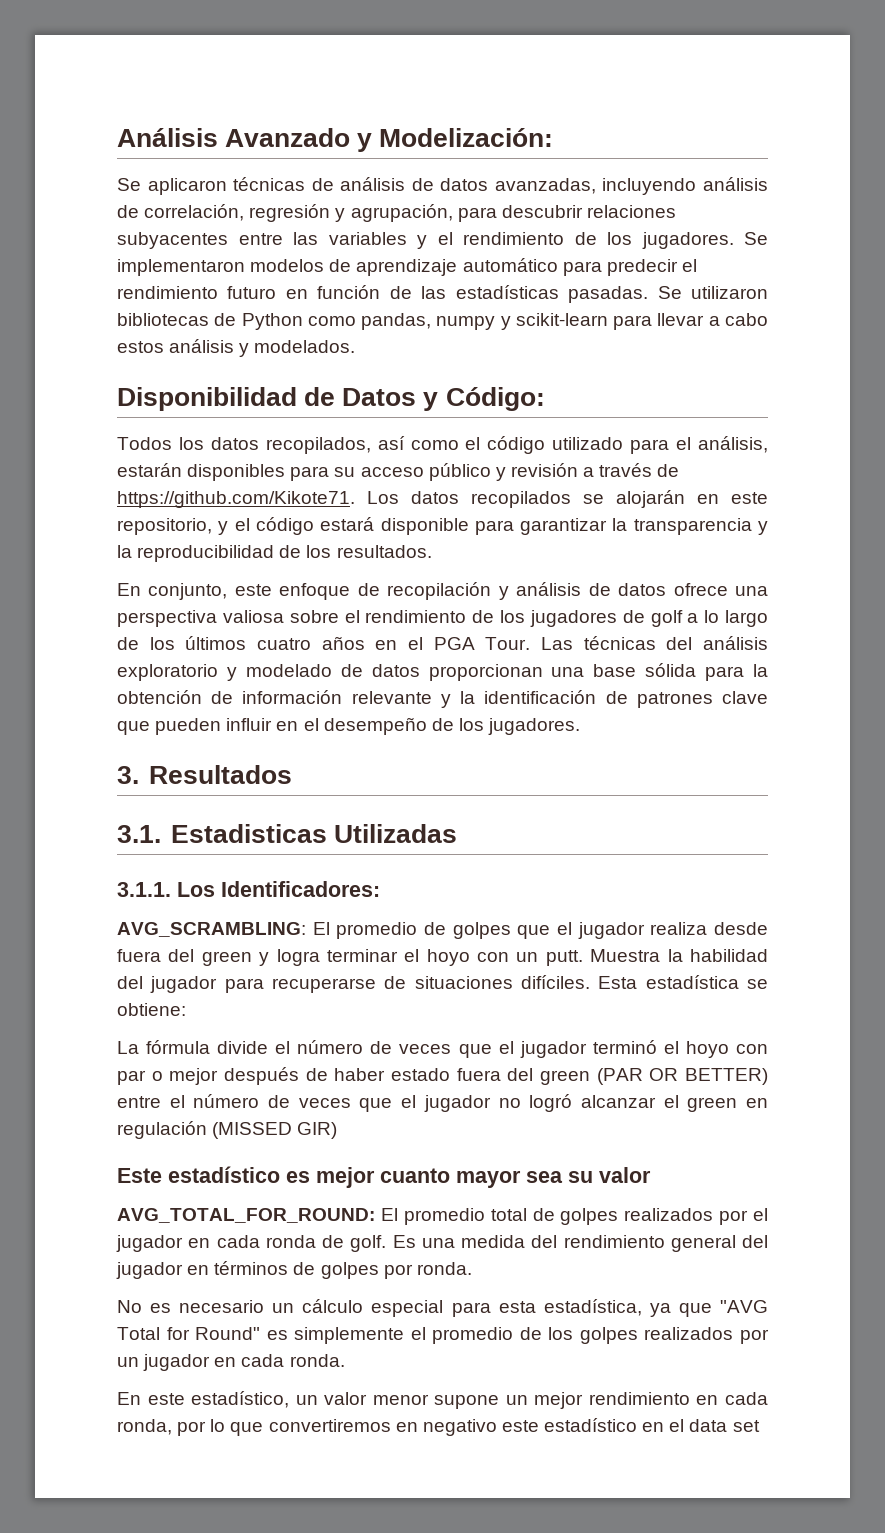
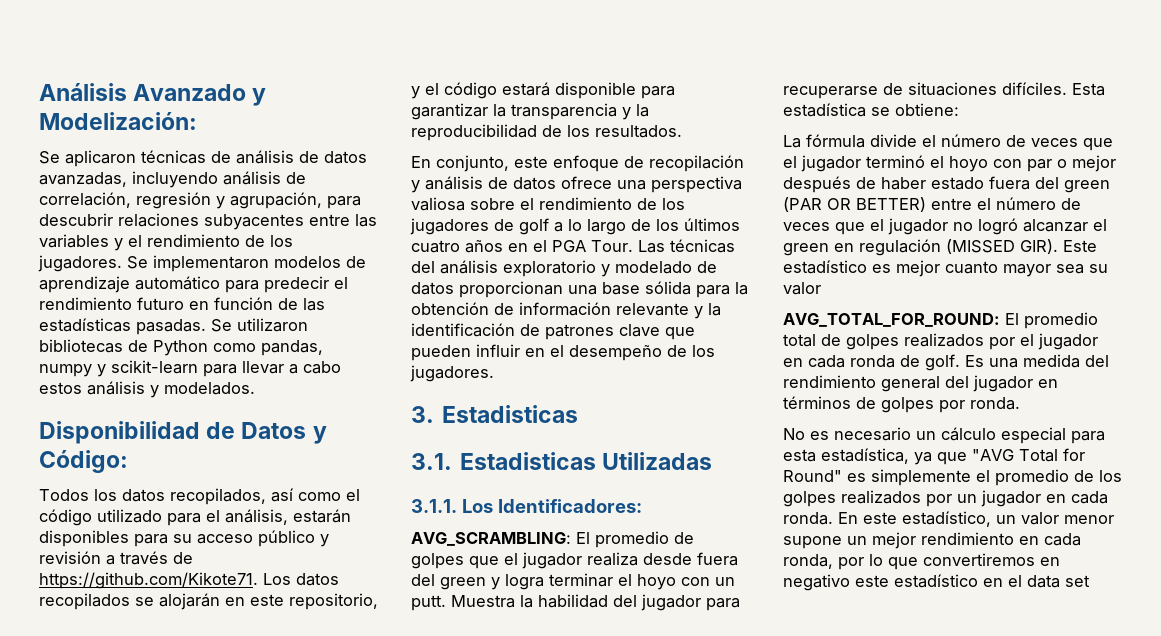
[148,765,292,784] Resultados -> [442,405,579,423] Estadisticas
[297,1122,338,1139] GIR) // -> [1020,239,1058,254] GIR).
(345, 1360) // -> (833, 518) none

